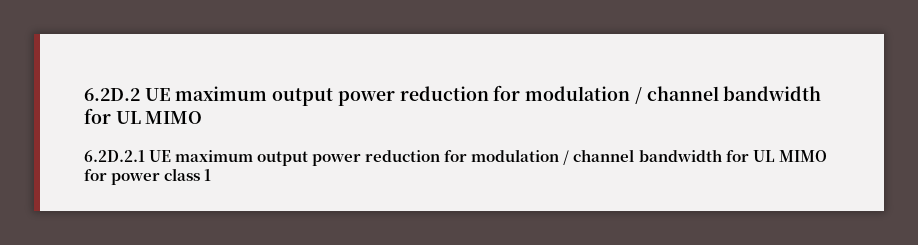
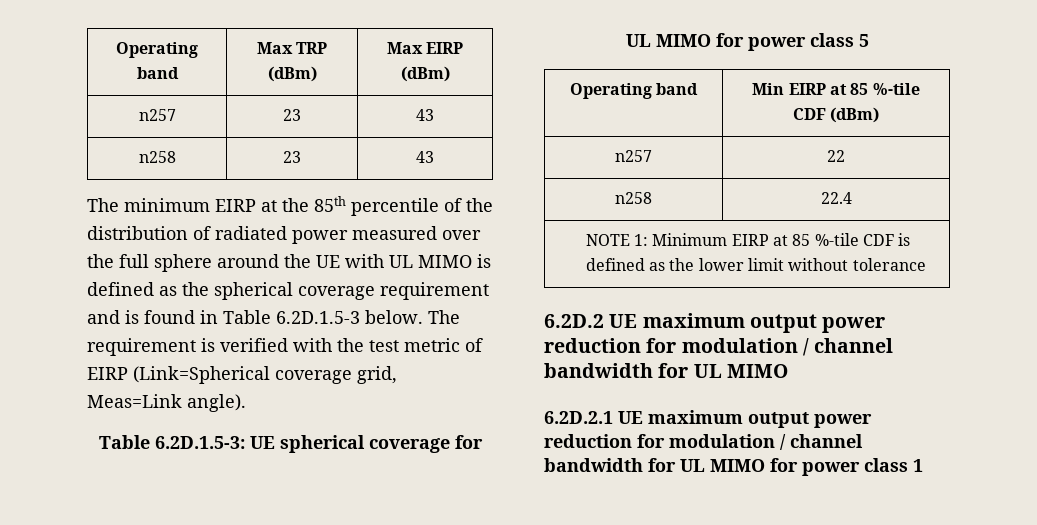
(84, 94) none -> [116,42,198,58] [136,67,179,79] [256,42,328,54] [267,66,317,82] [386,42,464,54] [400,66,450,82] [138,109,176,121] [283,109,301,121] [416,109,434,121] [138,151,176,163] [283,151,301,163] [416,151,434,163] [87,196,493,216] [87,226,481,244] [87,254,491,272] [87,282,489,300] [87,310,460,324] [87,338,483,356] [87,366,397,384] [87,394,246,412] [98,435,483,453] [625,33,869,51] [569,83,699,99] [752,83,920,95] [792,107,880,123] [615,150,652,162] [827,150,845,162] [615,192,652,204] [820,192,852,204] [585,233,911,246] [585,258,926,271] Operating band | Max TRP (dBm) | Max EIRP (dBm) // n257 | 23 | 43 // n258 | 23 | 43 // The minimum EIRP at the 85th percentile of the distribution of radiated power measured over the full sphere around the UE with UL MIMO is defined as the spherical coverage requirement and is found in Table 6.2D.1.5-3 below. The requirement is verified with the test metric of EIRP (Link=Spherical coverage grid, Meas=Link angle). // Table 6.2D.1.5-3: UE spherical coverage for UL MIMO for power class 5 // Operating band | Min EIRP at 85 %-tile CDF (dBm) // n257 | 22 // n258 | 22.4 // NOTE 1: Minimum EIRP at 85 %-tile CDF is defined as the lower limit without tolerance //

